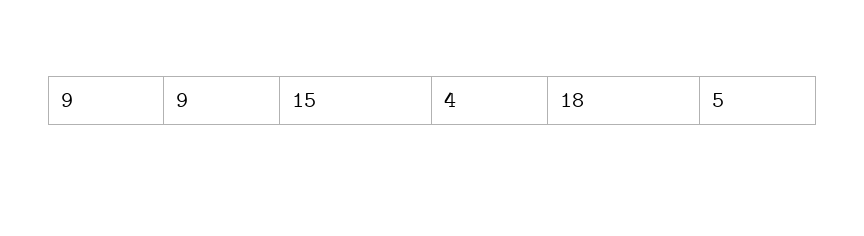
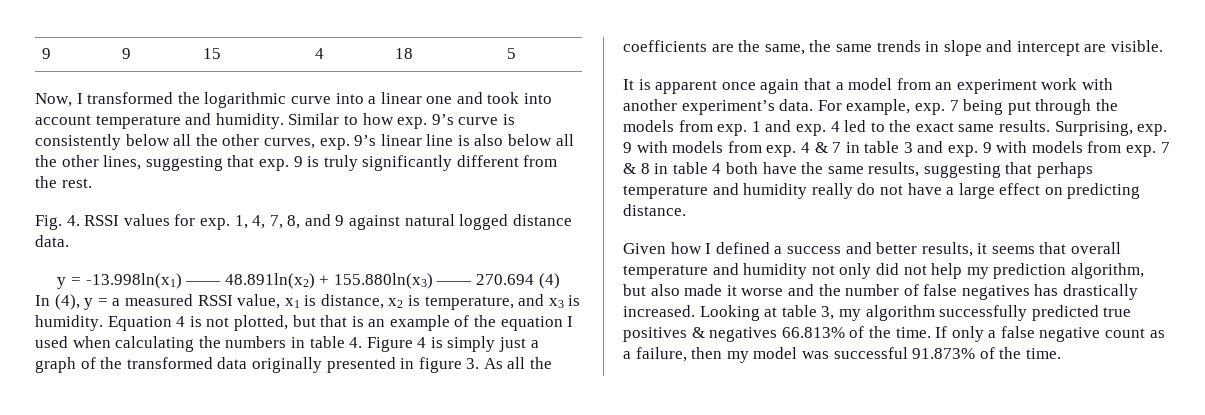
(724, 100) none -> [35,92,553,108] [35,113,515,129] [35,134,574,150] [35,155,558,171] [35,176,92,188] [35,214,572,230] [35,235,69,247] [57,273,560,289] [35,294,581,310] [35,315,574,331] [35,336,539,352] [35,357,553,373] [623,40,1164,56] [623,78,1114,94] [623,99,1118,115] [623,120,1168,136] [623,141,1170,157] [623,162,1094,178] [623,183,1141,199] [623,204,686,216] [623,242,1122,257] [623,263,1144,279] [623,284,1139,300] [623,305,1132,321] [623,326,1165,342] [623,347,1061,363] // Now, I transformed the logarithmic curve into a linear one and took into account temperature and humidity. Similar to how exp. 9’s curve is consistently below all the other curves, exp. 9’s linear line is also below all the other lines, suggesting that exp. 9 is truly significantly different from the rest. // Fig. 4. RSSI values for exp. 1, 4, 7, 8, and 9 against natural logged distance data. // y = -13.998ln(x1) —— 48.891ln(x2) + 155.880ln(x3) —— 270.694 (4) // In (4), y = a measured RSSI value, x1 is distance, x2 is temperature, and x3 is humidity. Equation 4 is not plotted, but that is an example of the equation I used when calculating the numbers in table 4. Figure 4 is simply just a graph of the transformed data originally presented in figure 3. As all the coefficients are the same, the same trends in slope and intercept are visible. // It is apparent once again that a model from an experiment work with another experiment’s data. For example, exp. 7 being put through the models from exp. 1 and exp. 4 led to the exact same results. Surprising, exp. 9 with models from exp. 4 & 7 in table 3 and exp. 9 with models from exp. 7 & 8 in table 4 both have the same results, suggesting that perhaps temperature and humidity really do not have a large effect on predicting distance. // Given how I defined a success and better results, it seems that overall temperature and humidity not only did not help my prediction algorithm, but also made it worse and the number of false negatives has drastically increased. Looking at table 3, my algorithm successfully predicted true positives & negatives 66.813% of the time. If only a false negative count as a failure, then my model was successful 91.873% of the time.

